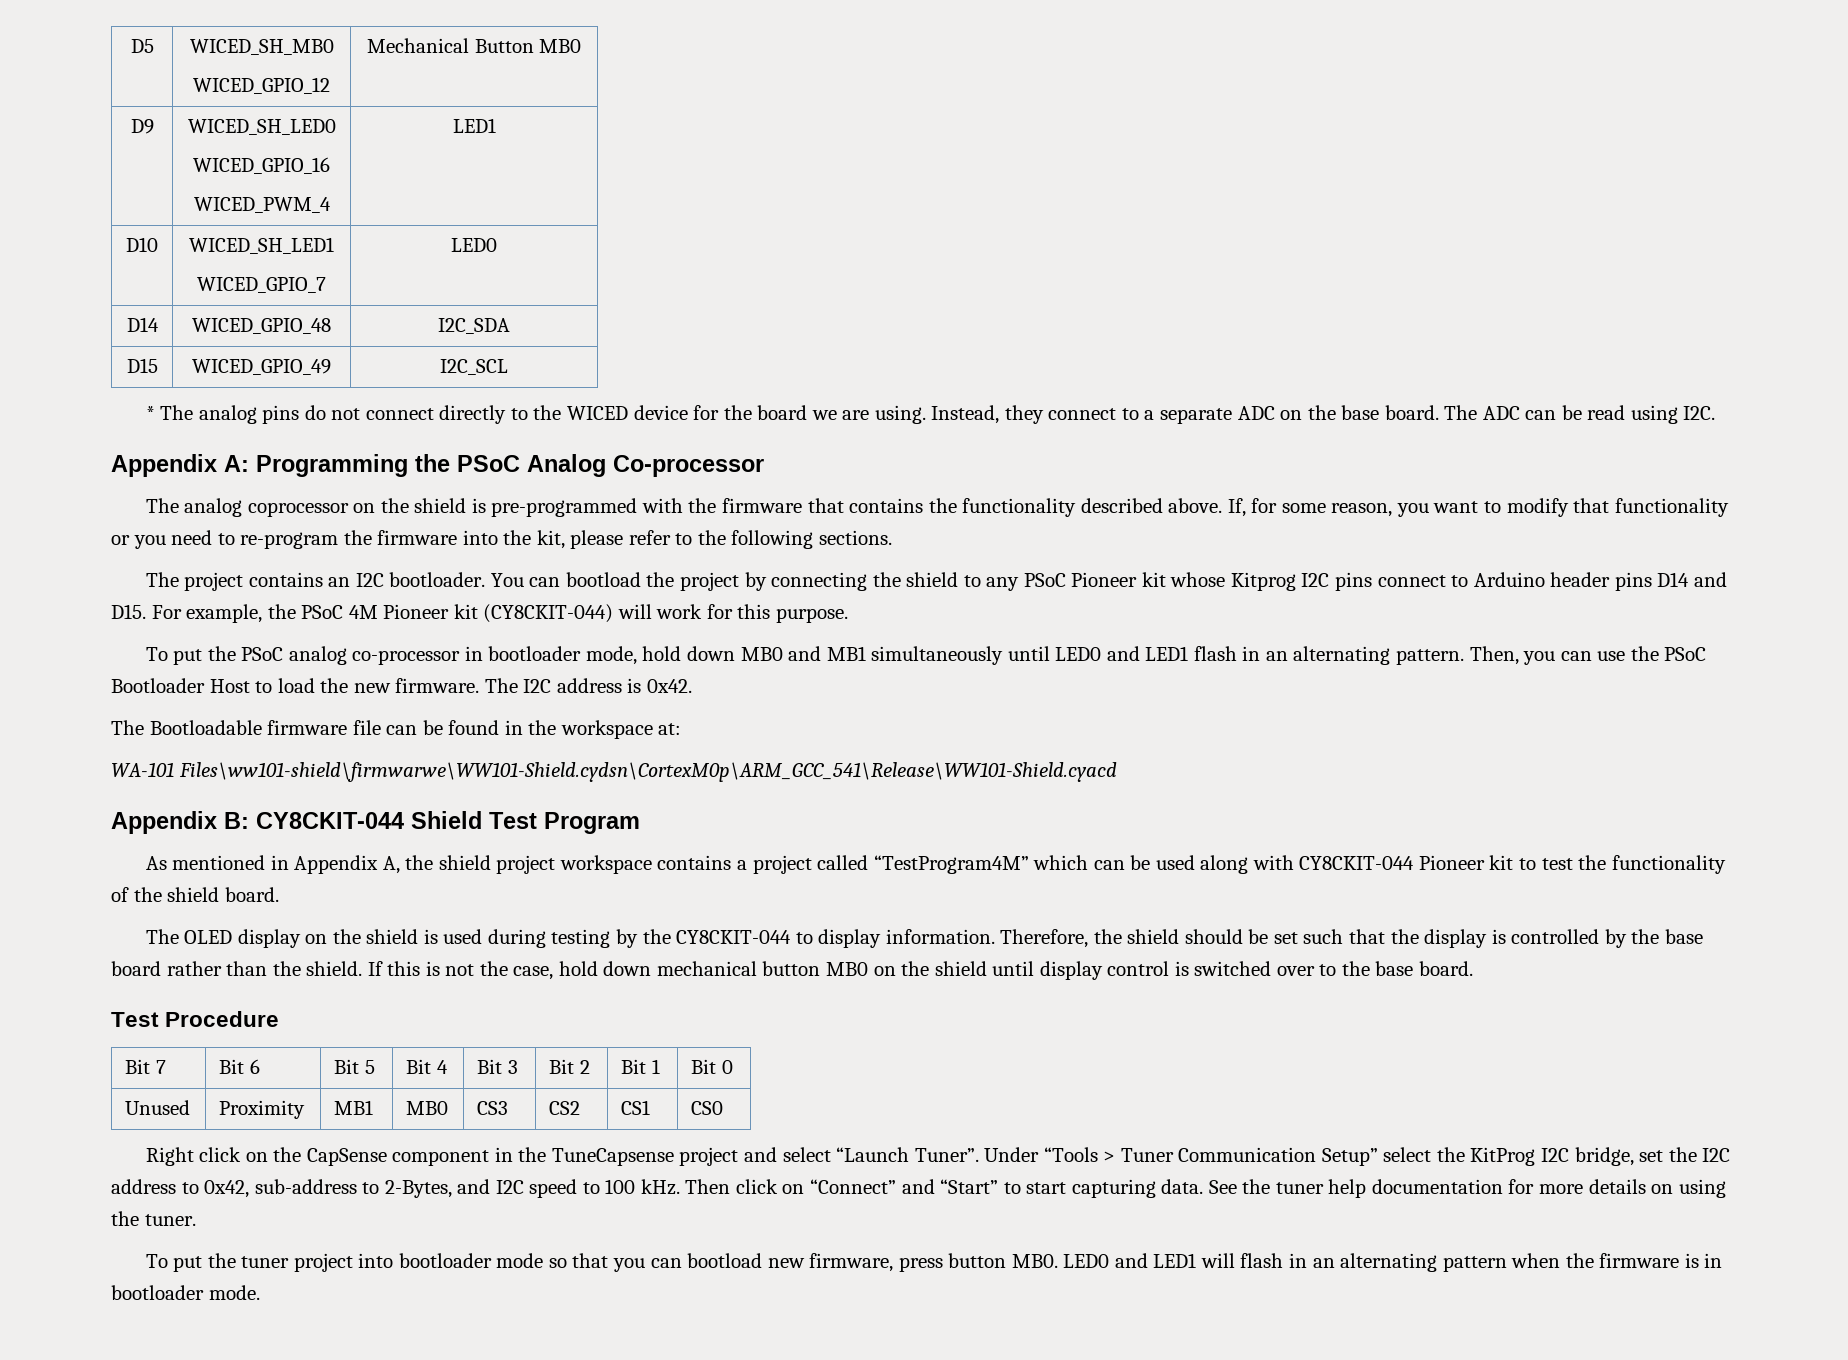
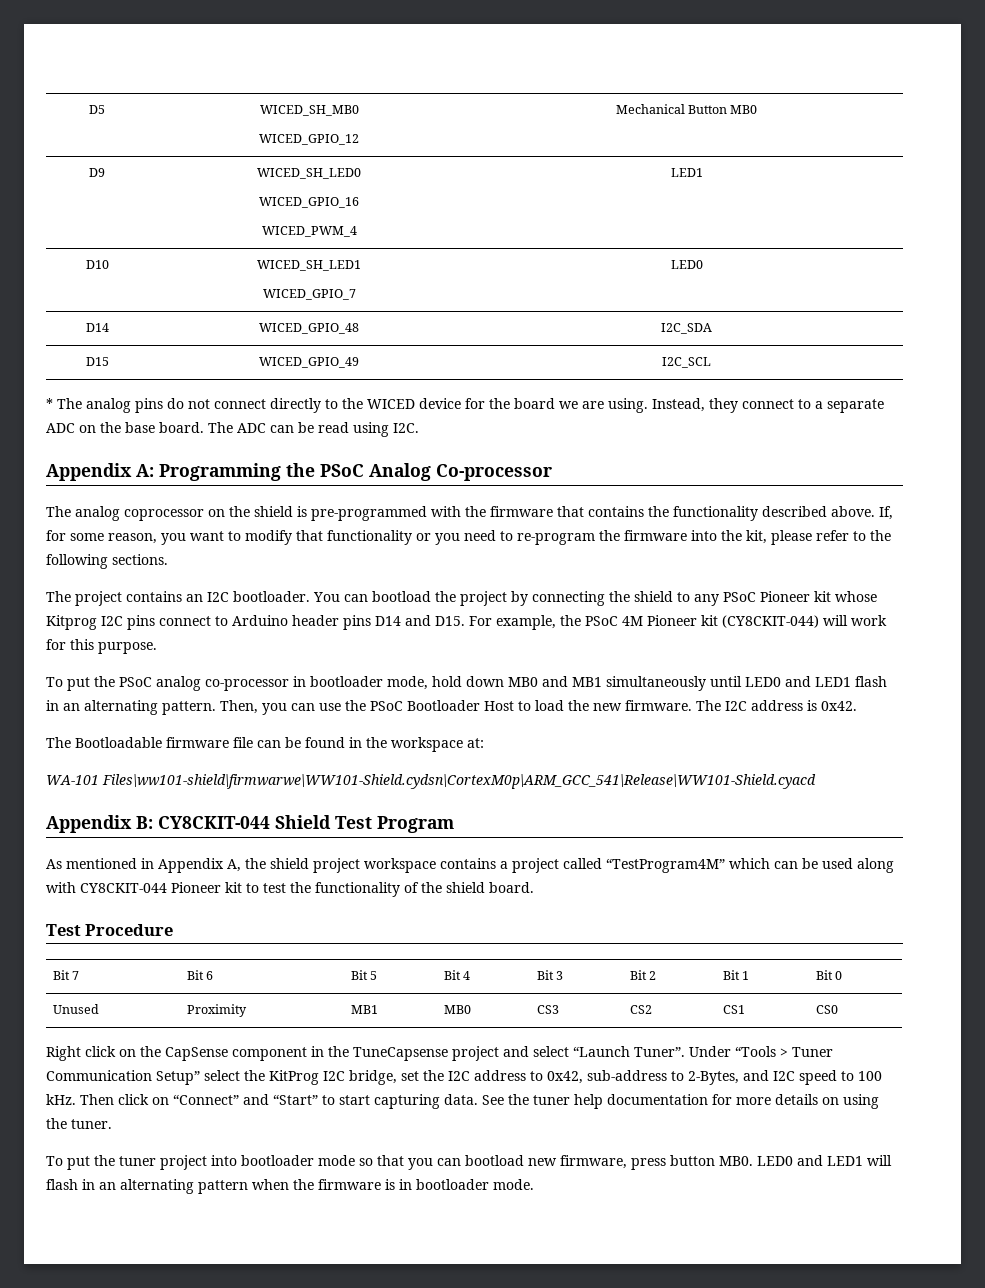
[145,929,1703,948] [111,961,1473,980] // The OLED display on the shield is used during testing by the CY8CKIT-044 to display information. Therefore, the shield should be set such that the display is controlled by the base board rather than the shield. If this is not the case, hold down mechanical button MB0 on the shield until display control is switched over to the base board. -> (534, 887) none

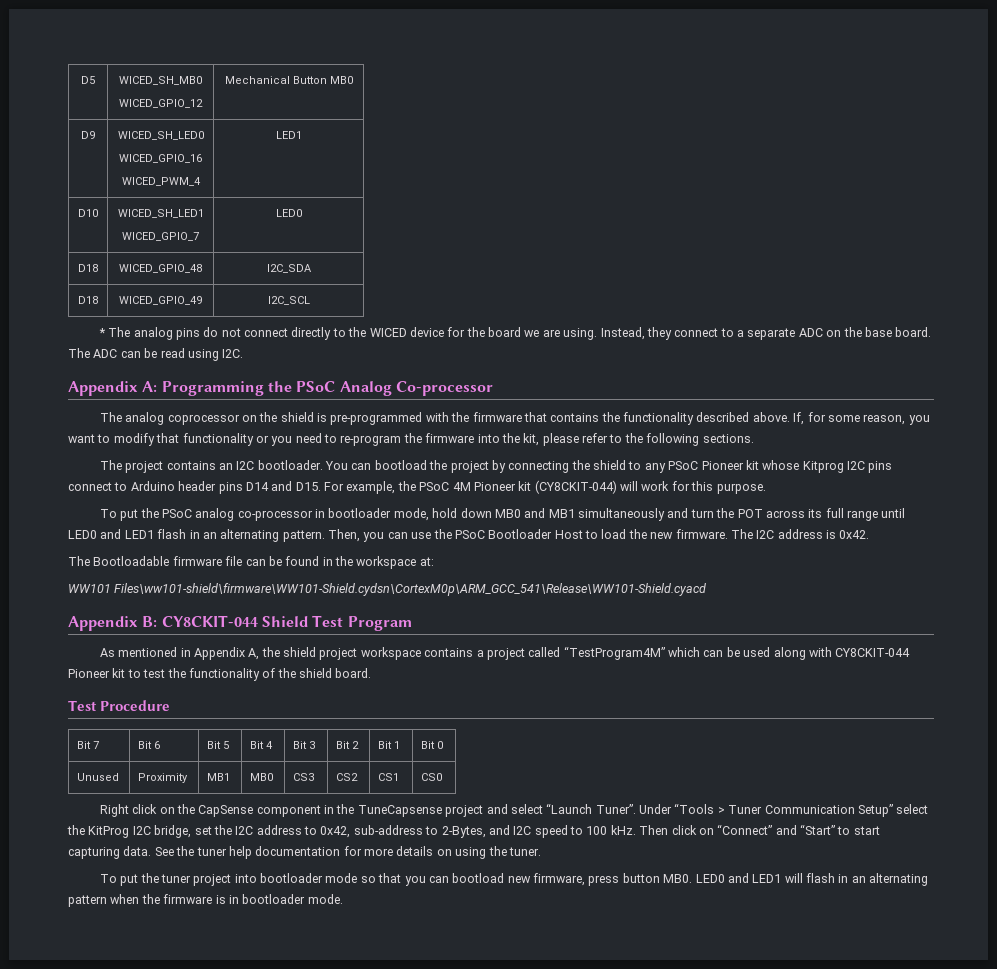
[85,323,109,332] D14 -> [78,264,98,272] D18
[85,357,109,366] D15 -> [78,296,98,304] D18
(706, 683) none -> [667,508,879,521] and turn the POT across its full range
[46,774,816,789] WA-101 Files\ww101-shield\firmwarwe\WW101-Shield.cydsn\CortexM0p\ARM_GCC_541\Release\WW101-Shield.cyacd -> [68,583,707,596] WW101 Files\ww101-shield\firmware\WW101-Shield.cydsn\CortexM0p\ARM_GCC_541\Release\WW101-Shield.cyacd

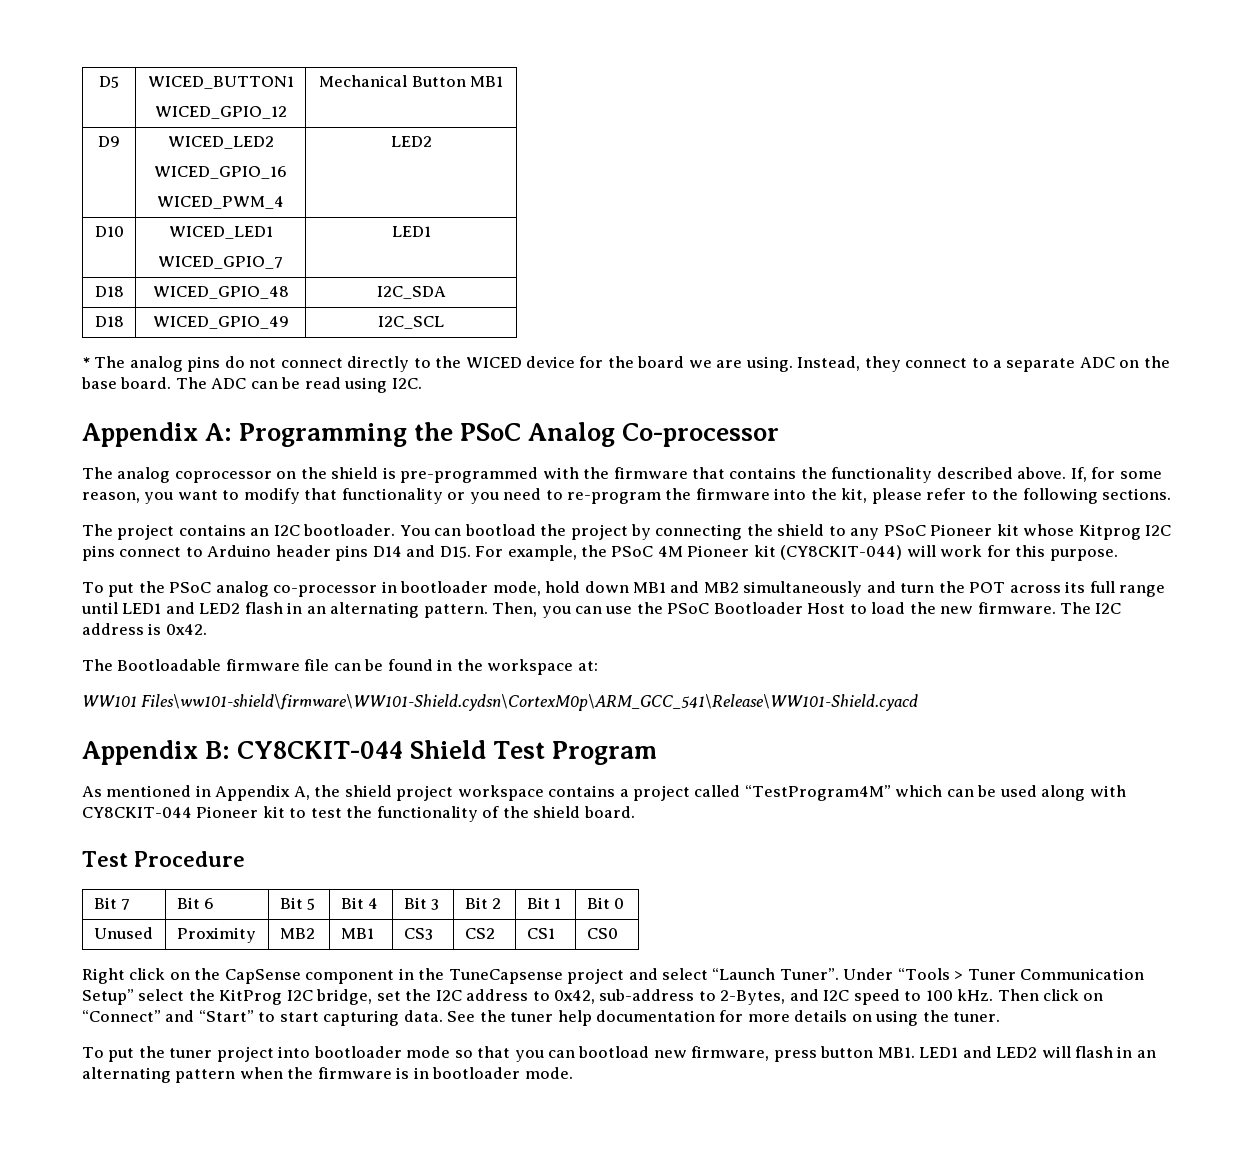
[119,76,202,85] WICED_SH_MB0 -> [147,76,294,89] WICED_BUTTON1
[329,76,353,84] MB0 -> [469,76,503,87] MB1
[117,131,204,140] WICED_SH_LED0 -> [167,136,274,149] WICED_LED2
[275,131,302,139] LED1 -> [390,136,432,147] LED2
[117,209,204,218] WICED_SH_LED1 -> [168,226,273,239] WICED_LED1
[275,209,302,217] LED0 -> [391,226,431,237] LED1
[494,508,575,518] MB0 and MB1 -> [632,581,739,593] MB1 and MB2
[68,529,154,539] LED0 and LED1 -> [122,602,241,614] LED1 and LED2
[207,773,231,781] [250,773,274,781] | MB1 | MB0 -> [279,928,315,939] [340,928,374,939] | MB2 | MB1
[663,873,782,883] MB0. LED0 and LED1 -> [877,1046,1038,1058] MB1. LED1 and LED2

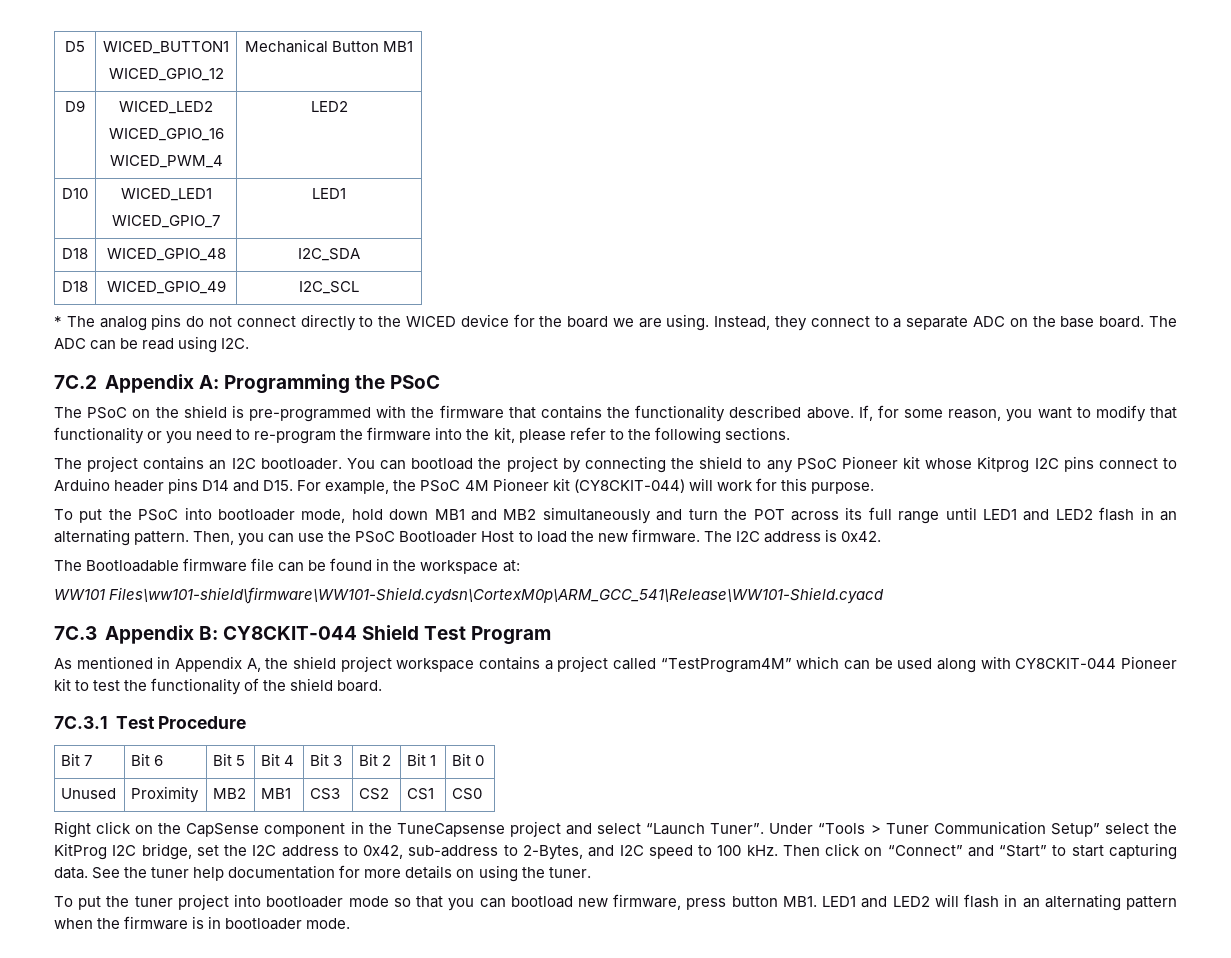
(422, 383) none -> [54,375,97,389] 7C.2
[528,422,780,447] [82,467,272,483] Analog Co-processor // The analog coprocessor -> [54,407,128,419] // The PSoC
[215,581,397,597] analog co-processor in -> [184,507,212,520] into
(919, 702) none -> [54,626,97,640] 7C.3
(635, 812) none -> [54,716,108,729] 7C.3.1

